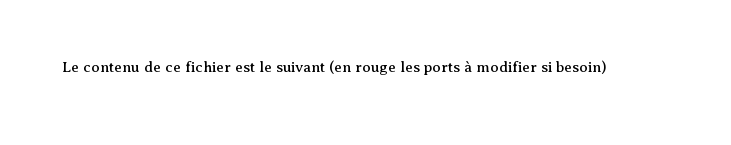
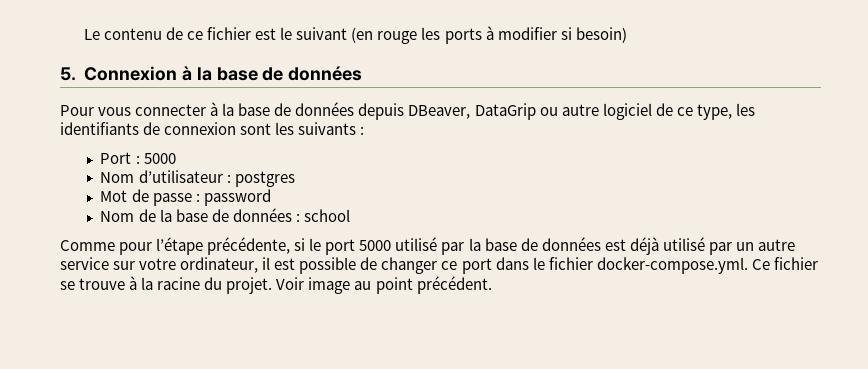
(608, 67) none -> [60,66,363,81] [60,102,755,120] [60,122,365,135] [100,152,176,164] [100,170,295,187] [100,189,271,206] [100,208,350,222] [60,237,795,255] [60,257,818,274] [60,276,492,294] // 5. Connexion à la base de données // Pour vous connecter à la base de données depuis DBeaver, DataGrip ou autre logiciel de ce type, les identifiants de connexion sont les suivants : // Port : 5000 // Nom d’utilisateur : postgres // Mot de passe : password // Nom de la base de données : school // Comme pour l’étape précédente, si le port 5000 utilisé par la base de données est déjà utilisé par un autre service sur votre ordinateur, il est possible de changer ce port dans le fichier docker-compose.yml. Ce fichier se trouve à la racine du projet. Voir image au point précédent.

